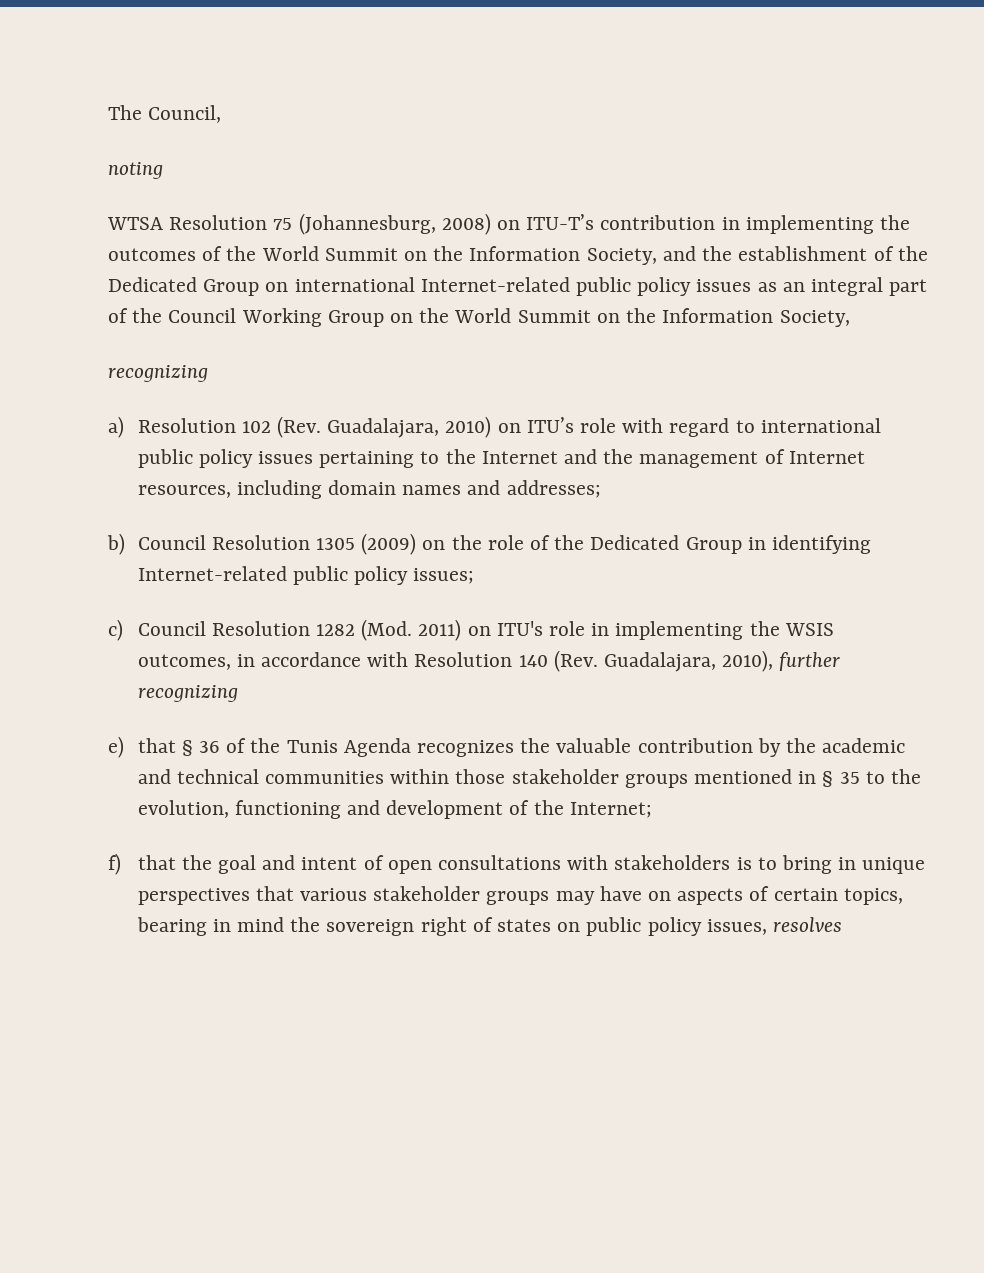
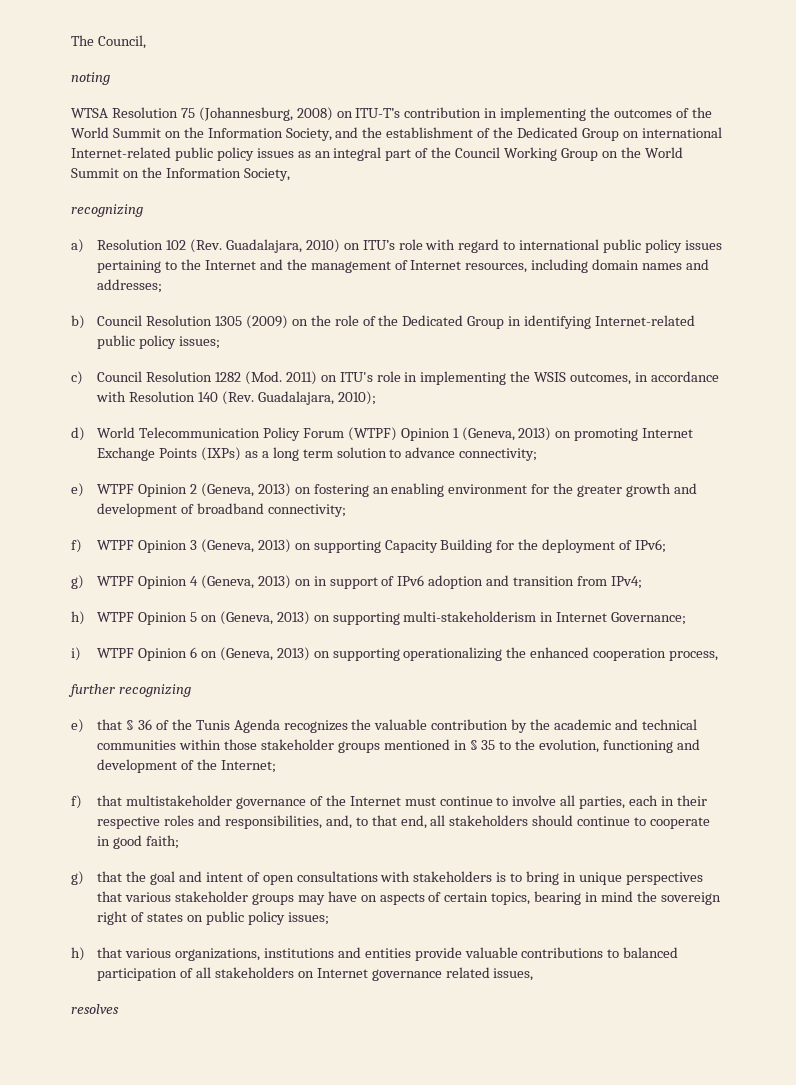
[722,650,774,672] 2010), -> [337,391,376,405] [71,427,694,441] [97,447,538,461] [71,483,697,497] [97,503,346,517] [71,539,667,553] [71,575,642,589] [71,611,687,625] [71,647,719,661] 2010); // d) World Telecommunication Policy Forum (WTPF) Opinion 1 (Geneva, 2013) on promoting Internet Exchange Points (IXPs) as a long term solution to advance connectivity; // e) WTPF Opinion 2 (Geneva, 2013) on fostering an enabling environment for the greater growth and development of broadband connectivity; // f) WTPF Opinion 3 (Geneva, 2013) on supporting Capacity Building for the deployment of IPv6; // g) WTPF Opinion 4 (Geneva, 2013) on in support of IPv6 adoption and transition from IPv4; // h) WTPF Opinion 5 on (Geneva, 2013) on supporting multi-stakeholderism in Internet Governance; // i) WTPF Opinion 6 on (Geneva, 2013) on supporting operationalizing the enhanced cooperation process, //
(176, 862) none -> [126,795,707,809] [97,815,711,829] [97,835,179,849] [71,871,123,885] multistakeholder governance of the Internet must continue to involve all parties, each in their respective roles and responsibilities, and, to that end, all stakeholders should continue to cooperate in good faith; // g) that
(702, 926) none -> [287,912,329,925] [71,947,679,961] [97,967,490,981] issues; // h) that various organizations, institutions and entities provide valuable contributions to balanced participation of all stakeholders on Internet governance related
(767, 927) none -> (534, 974) //

